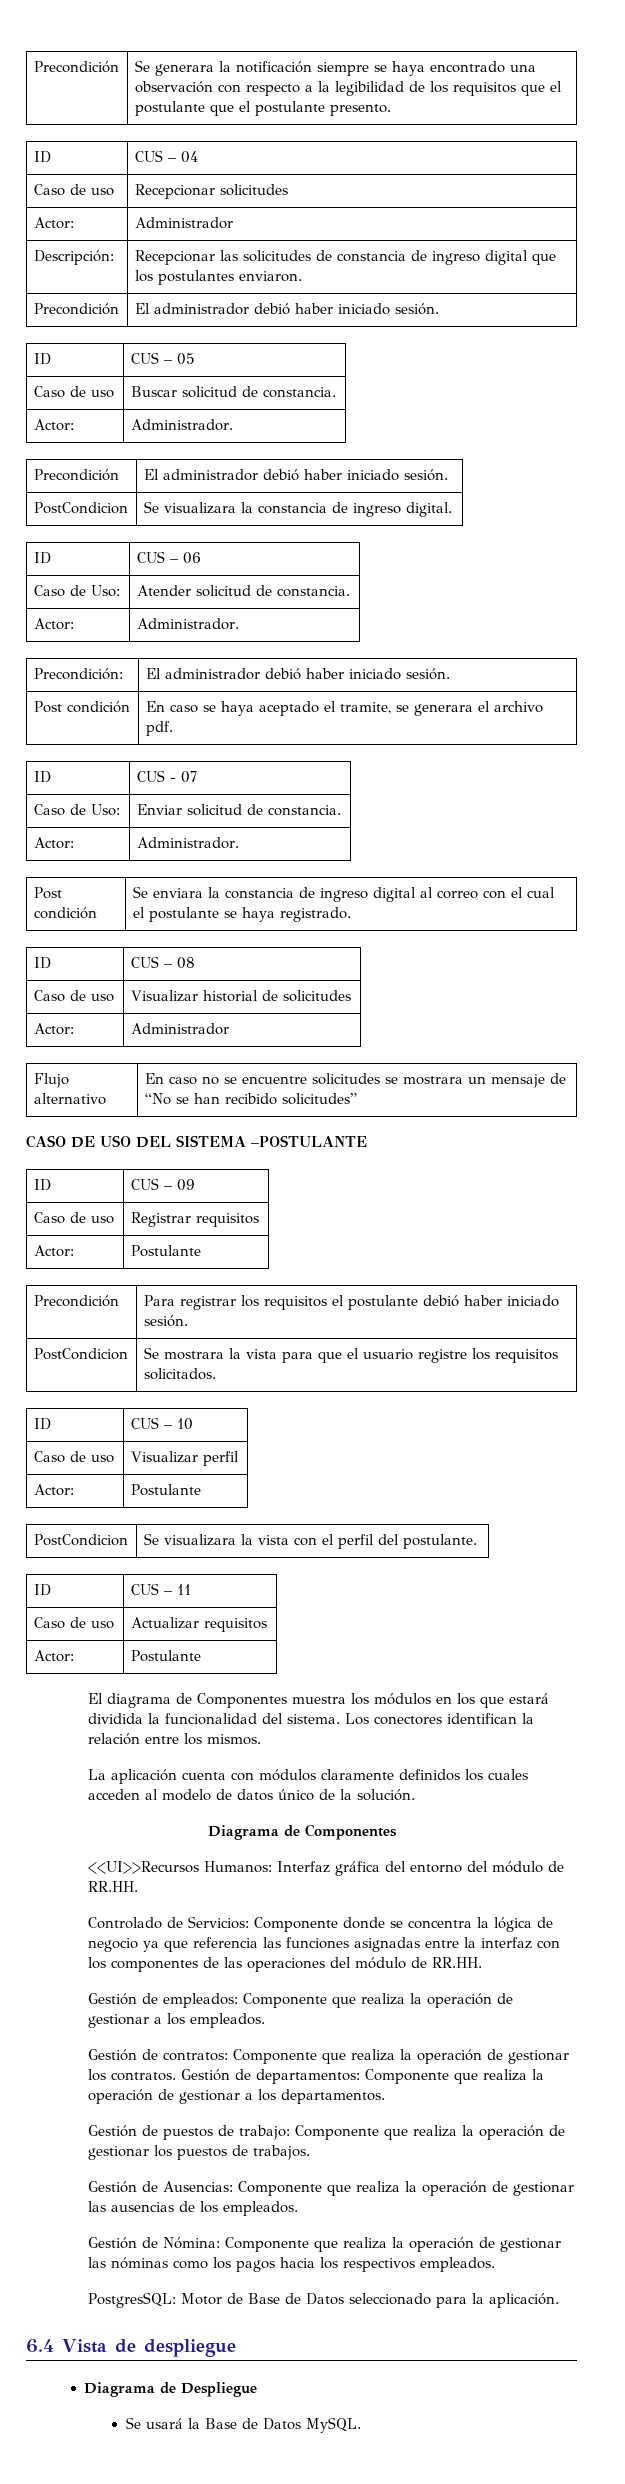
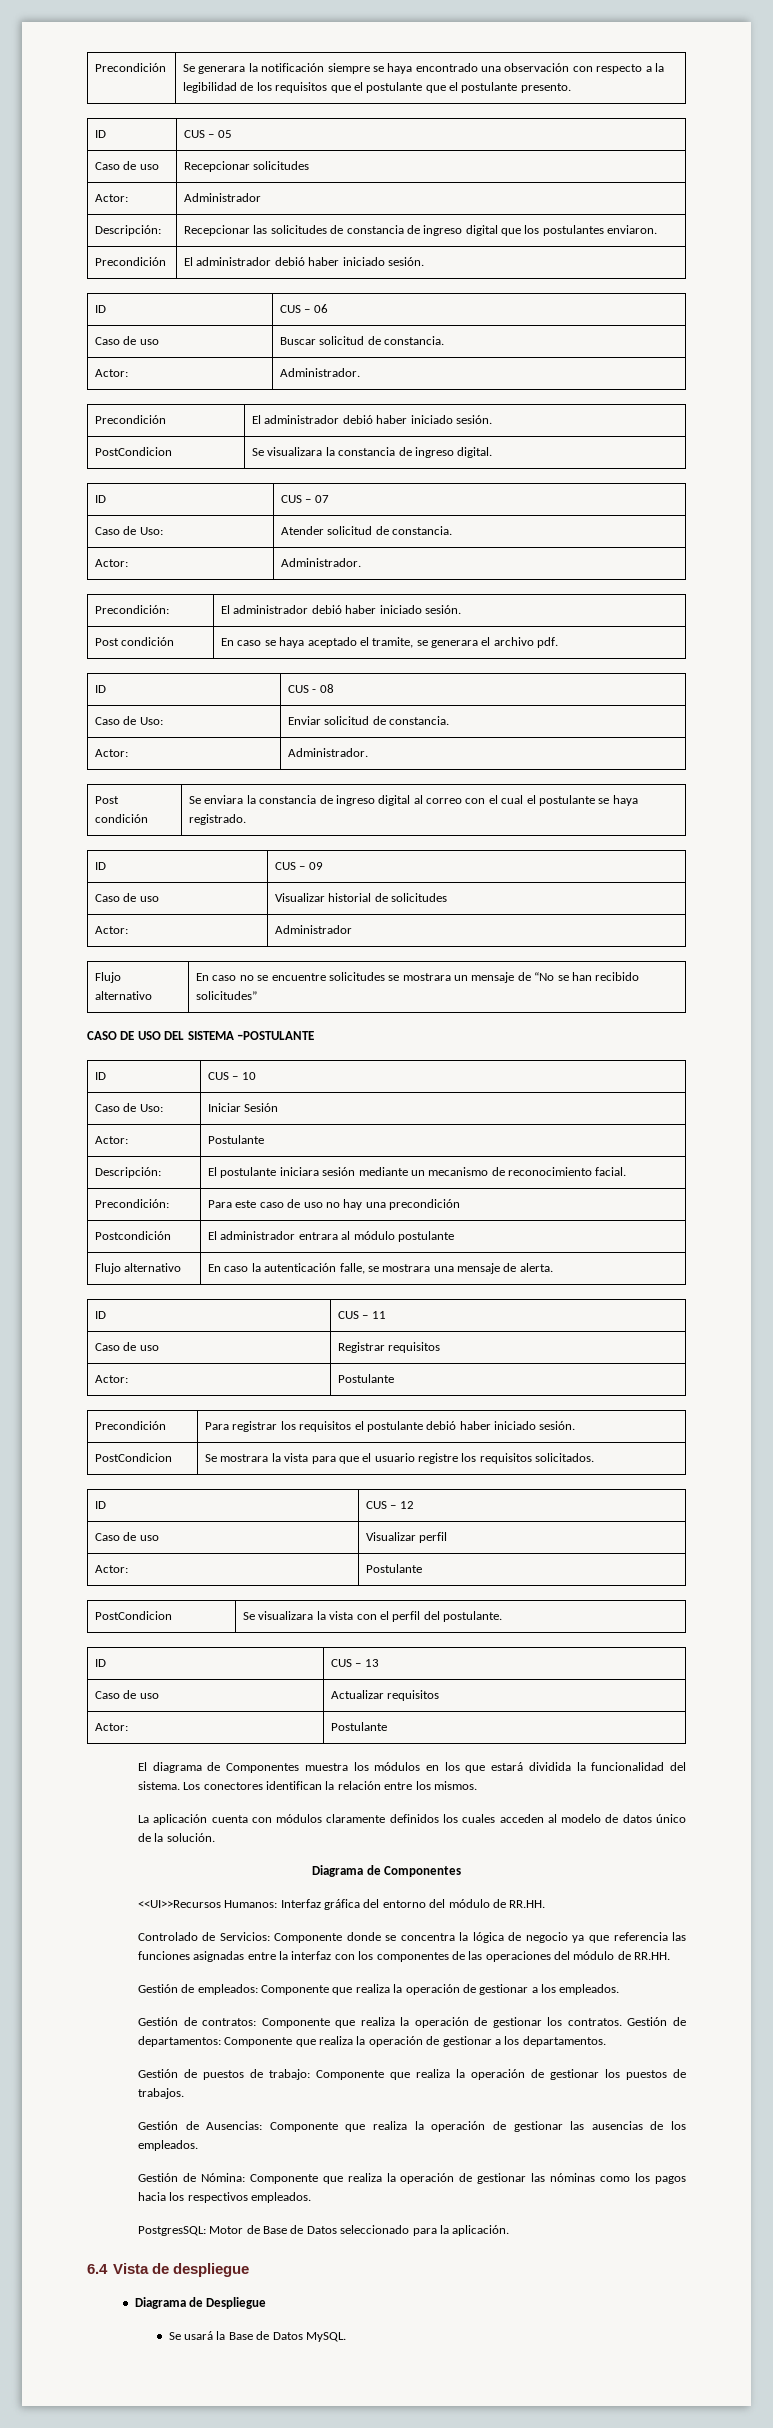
[180,151,198,163] 04 -> [217,130,232,138] 05
[176,353,195,365] 05 -> [313,304,328,313] 06
[182,552,201,564] 06 -> [314,495,329,503] 07
[180,771,197,783] 07 -> [319,684,334,693] 08
[176,957,195,969] 08 -> [308,862,323,870] 09
[176,1179,195,1191] 09 -> [241,1072,256,1080] [95,1103,163,1112] [208,1103,279,1112] [95,1136,129,1144] [208,1135,265,1144] [95,1167,162,1178] [208,1167,627,1178] [95,1199,170,1208] [208,1199,461,1210] [95,1231,172,1240] [208,1231,454,1242] [95,1263,182,1274] [208,1263,553,1274] [95,1311,107,1319] [338,1311,386,1319] 10 // Caso de Uso: | Iniciar Sesión // Actor: | Postulante // Descripción: | El postulante iniciara sesión mediante un mecanismo de reconocimiento facial. // Precondición: | Para este caso de uso no hay una precondición // Postcondición | El administrador entrara al módulo postulante // Flujo alternativo | En caso la autenticación falle, se mostrara una mensaje de alerta. // ID | CUS – 11
[176,1418,193,1430] 10 -> [399,1501,414,1509] 12
[176,1584,191,1595] 11 -> [364,1659,379,1667] 13

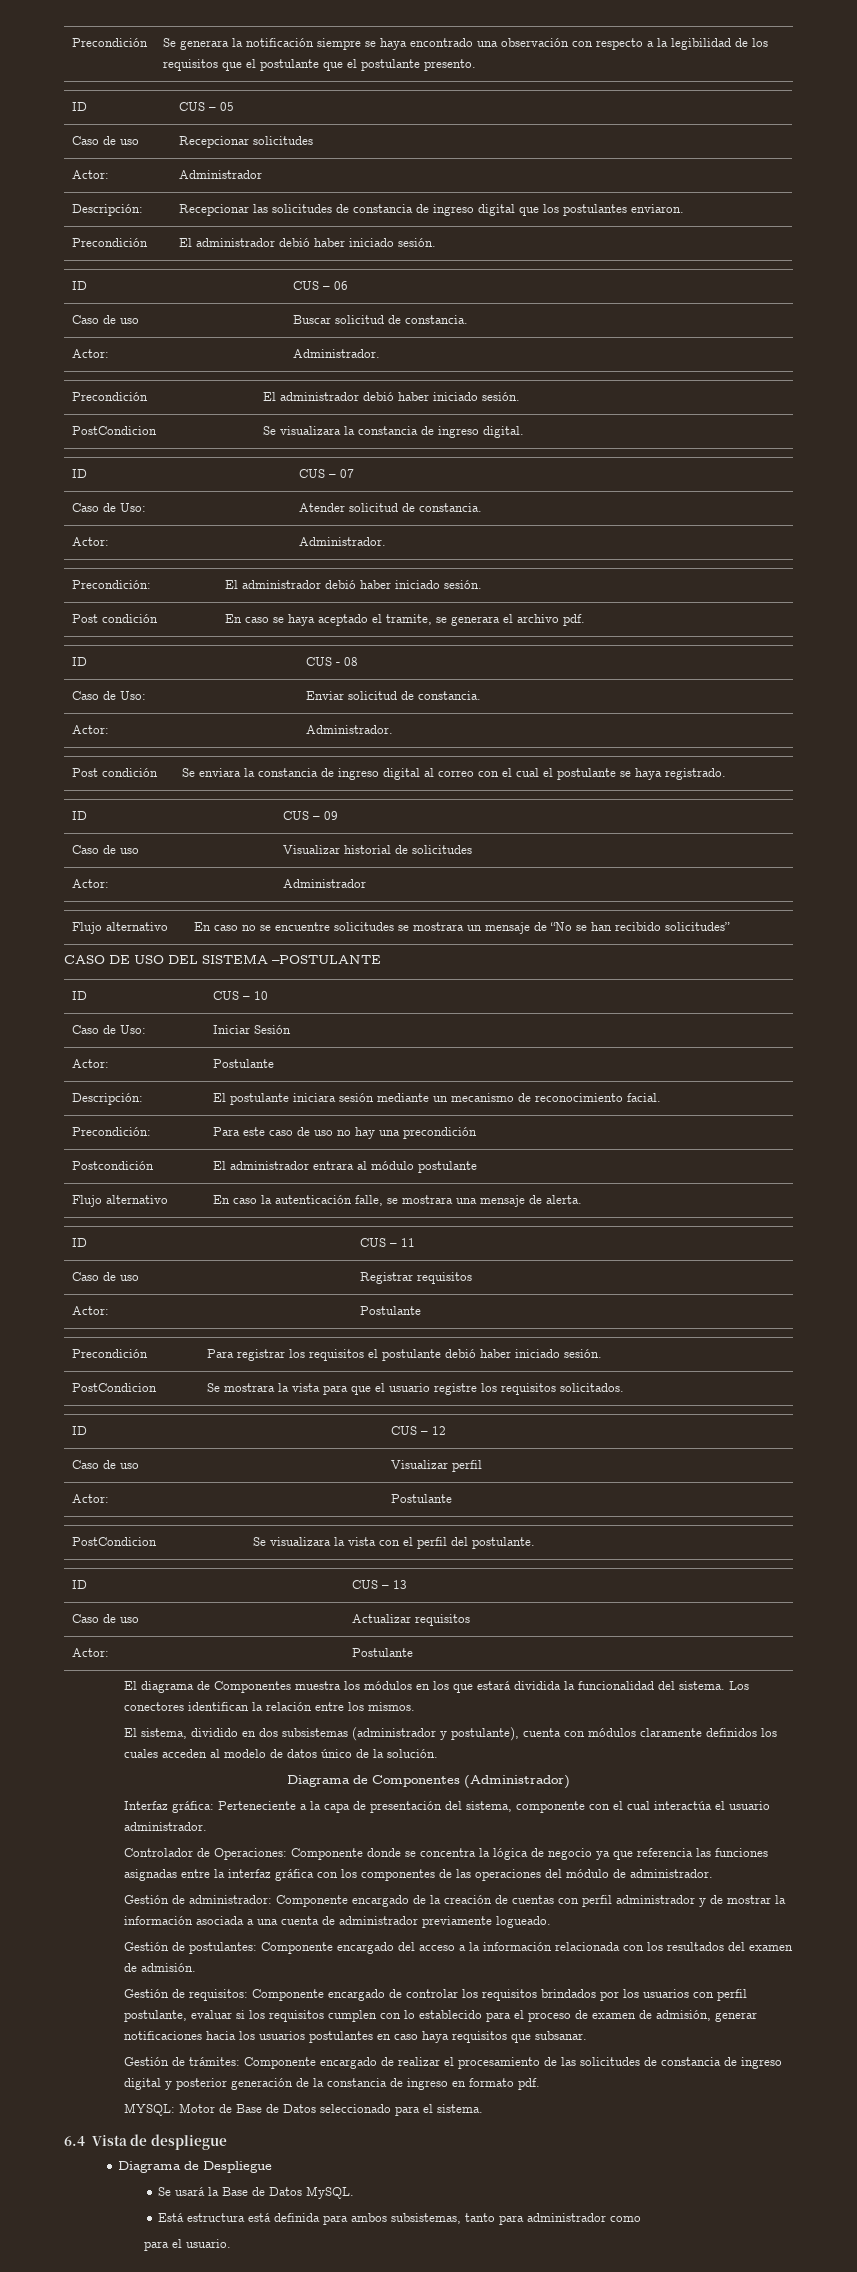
[137,1814,208,1825] La aplicación -> [124,1727,520,1741] El sistema, dividido en dos subsistemas (administrador y postulante),
[137,1899,546,1910] [137,1932,270,1941] // <<UI>>Recursos Humanos: Interfaz gráfica del entorno del módulo de RR.HH. // Controlado de Servicios: -> [464,1775,570,1789] [124,1801,771,1813] [124,1822,208,1831] [124,1848,288,1860] (Administrador) // Interfaz gráfica: Perteneciente a la capa de presentación del sistema, componente con el cual interactúa el usuario administrador. // Controlador de Operaciones:
(332, 1955) none -> [275,1869,315,1881] gráfica
[634,1952,671,1960] [137,1984,620,1995] [137,2017,686,2028] [137,2036,606,2047] [137,2069,686,2080] [137,2088,184,2099] [137,2121,686,2132] [137,2140,198,2151] [137,2173,686,2184] [137,2192,312,2203] [137,2226,206,2236] RR.HH. // Gestión de empleados: Componente que realiza la operación de gestionar a los empleados. // Gestión de contratos: Componente que realiza la operación de gestionar los contratos. Gestión de departamentos: Componente que realiza la operación de gestionar a los departamentos. // Gestión de puestos de trabajo: Componente que realiza la operación de gestionar los puestos de trabajos. // Gestión de Ausencias: Componente que realiza la operación de gestionar las ausencias de los empleados. // Gestión de Nómina: Componente que realiza la operación de gestionar las nóminas como los pagos hacia los respectivos empleados. // PostgresSQL: -> [630,1869,714,1878] [124,1895,787,1907] [124,1916,552,1928] [124,1942,794,1954] [124,1963,197,1972] [124,1989,748,2001] [124,2010,758,2022] [124,2031,588,2043] [124,2057,783,2069] [124,2078,541,2090] [124,2103,176,2116] administrador. // Gestión de administrador: Componente encargado de la creación de cuentas con perfil administrador y de mostrar la información asociada a una cuenta de administrador previamente logueado. // Gestión de postulantes: Componente encargado del acceso a la información relacionada con los resultados del examen de admisión. // Gestión de requisitos: Componente encargado de controlar los requisitos brindados por los usuarios con perfil postulante, evaluar si los requisitos cumplen con lo establecido para el proceso de examen de admisión, generar notificaciones hacia los usuarios postulantes en caso haya requisitos que subsanar. // Gestión de trámites: Componente encargado de realizar el procesamiento de las solicitudes de constancia de ingreso digital y posterior generación de la constancia de ingreso en formato pdf. // MYSQL:
[439,2225,510,2236] la aplicación. -> [423,2104,484,2113] el sistema.
(346, 2337) none -> [158,2213,642,2225] [144,2239,232,2251] // Está estructura está definida para ambos subsistemas, tanto para administrador como // para el usuario.

